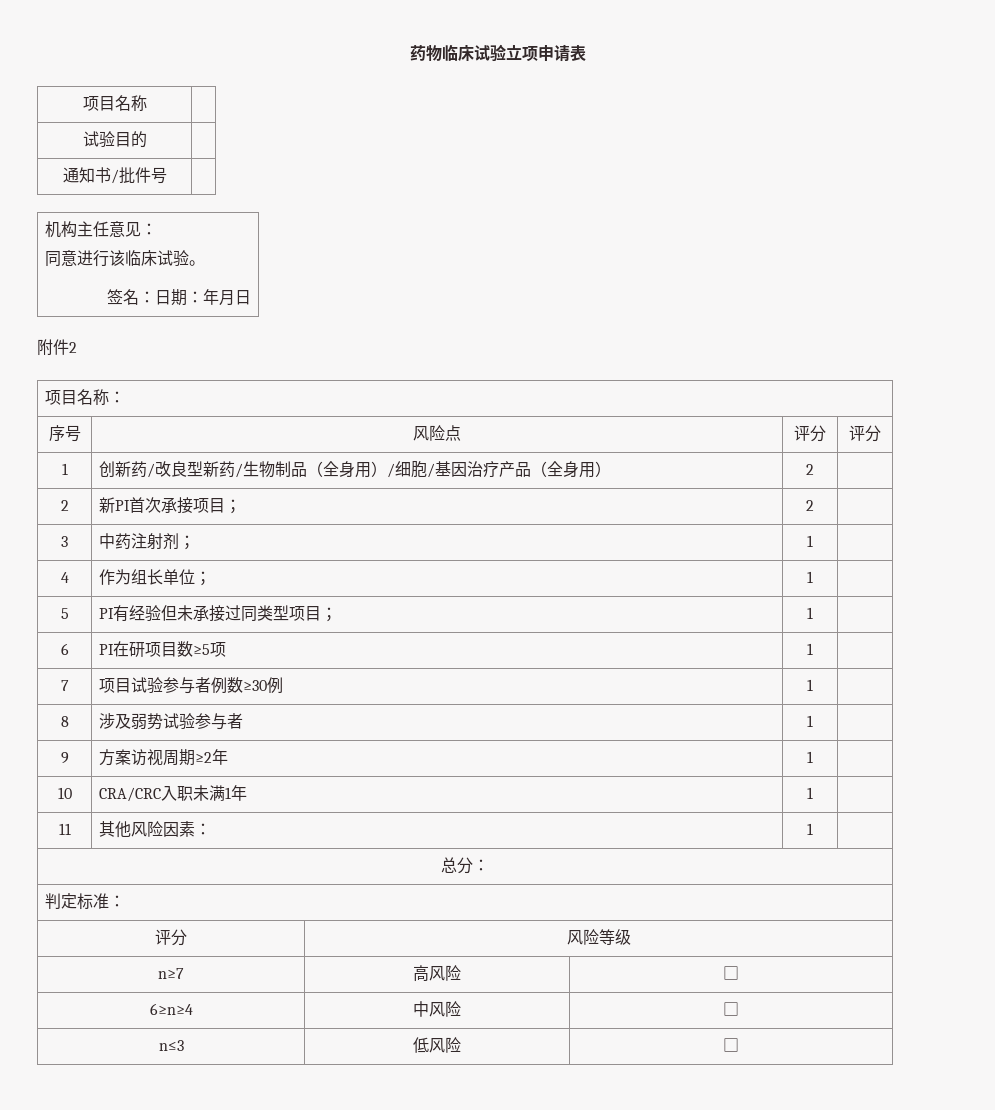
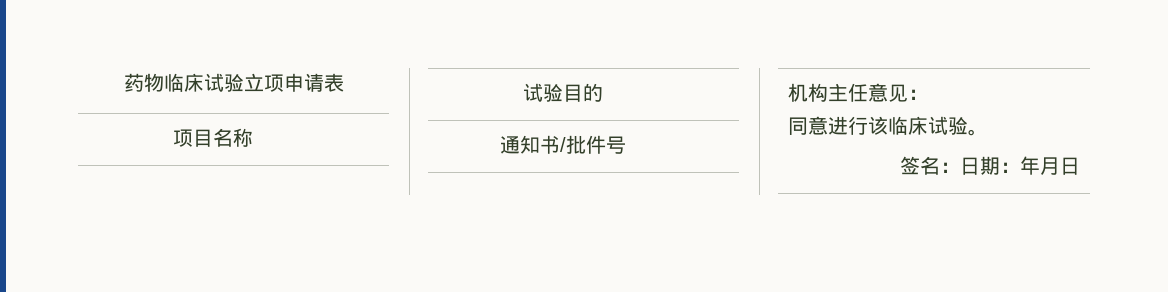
[37,339,77,356] [44,389,125,405] [48,425,81,442] [413,425,461,441] [794,425,826,442] [849,425,881,442] [61,463,68,475] [98,461,611,478] [806,464,814,475] [60,500,69,511] [98,497,241,514] [806,500,814,511] [61,536,68,547] [98,533,195,550] [807,535,813,547] [60,572,69,583] [98,569,211,586] [807,571,813,583] [60,608,69,619] [98,605,337,622] [807,607,813,619] [60,643,69,655] [98,641,226,657] [807,643,813,655] [60,680,69,691] [98,677,283,694] [807,679,813,691] [60,716,69,727] [98,713,243,730] [807,715,813,727] [60,752,69,764] [98,749,228,766] [807,751,813,763] [57,787,72,799] [98,785,247,802] [807,787,813,799] [58,823,71,835] [98,821,211,838] [807,823,813,835] [441,857,489,874] [44,893,125,910] [155,929,187,946] [566,929,631,945] [158,968,184,979] [413,965,461,982] [723,966,739,980] [149,1003,193,1015] [413,1001,461,1017] [723,1002,739,1016] [158,1040,184,1051] [413,1037,461,1053] [723,1038,739,1052] // 附件2 // 项目名称： // 序号 | 风险点 | 评分 | 评分 // 1 | 创新药/改良型新药/生物制品（全身用）/细胞/基因治疗产品（全身用） | 2 | // 2 | 新PI首次承接项目； | 2 | // 3 | 中药注射剂； | 1 | // 4 | 作为组长单位； | 1 | // 5 | PI有经验但未承接过同类型项目； | 1 | // 6 | PI在研项目数≥5项 | 1 | // 7 | 项目试验参与者例数≥30例 | 1 | // 8 | 涉及弱势试验参与者 | 1 | // 9 | 方案访视周期≥2年 | 1 | // 10 | CRA/CRC入职未满1年 | 1 | // 11 | 其他风险因素： | 1 | // 总分： // 判定标准： // 评分 | 风险等级 // n≥7 | 高风险 | □ // 6≥n≥4 | 中风险 | □ // n≤3 | 低风险 | □ -> (1081, 166) none

